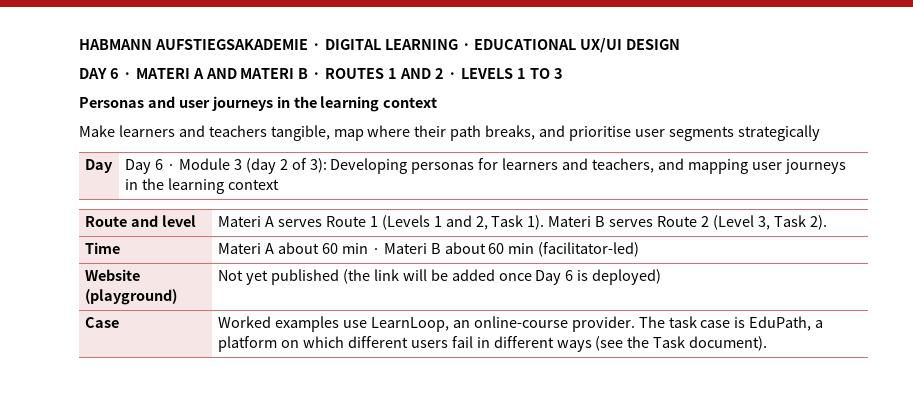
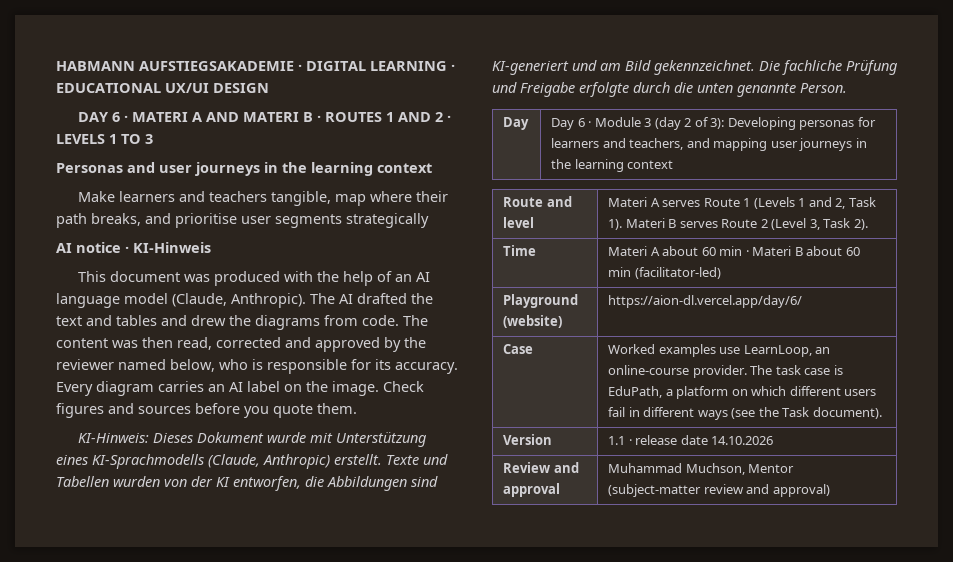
(820, 133) none -> [56,242,211,253] [78,271,431,286] [56,293,433,308] [56,315,428,330] [56,337,426,352] [56,359,458,374] [56,381,424,396] [56,403,357,418] [78,432,427,447] [56,454,448,469] [56,476,438,491] [492,60,897,75] [492,82,847,97] // AI notice · KI-Hinweis // This document was produced with the help of an AI language model (Claude, Anthropic). The AI drafted the text and tables and drew the diagrams from code. The content was then read, corrected and approved by the reviewer named below, who is responsible for its accuracy. Every diagram carries an AI label on the image. Check figures and sources before you quote them. // KI-Hinweis: Dieses Dokument wurde mit Unterstützung eines KI-Sprachmodells (Claude, Anthropic) erstellt. Texte und Tabellen wurden von der KI entworfen, die Abbildungen sind KI-generiert und am Bild gekennzeichnet. Die fachliche Prüfung und Freigabe erfolgte durch die unten genannte Person.
[85,269,141,281] [85,289,178,305] [218,269,662,285] Website (playground) | Not yet published (the link will be added once Day 6 is deployed) -> [503,294,579,308] [503,315,563,328] [608,295,803,308] Playground (website) | https://aion-dl.vercel.app/day/6/
(768, 343) none -> [503,434,553,445] [608,435,774,445] [503,462,579,473] [503,483,561,497] [608,463,795,475] [608,484,830,497] // Version | 1.1 · release date 14.10.2026 // Review and approval | Muhammad Muchson, Mentor (subject-matter review and approval)

